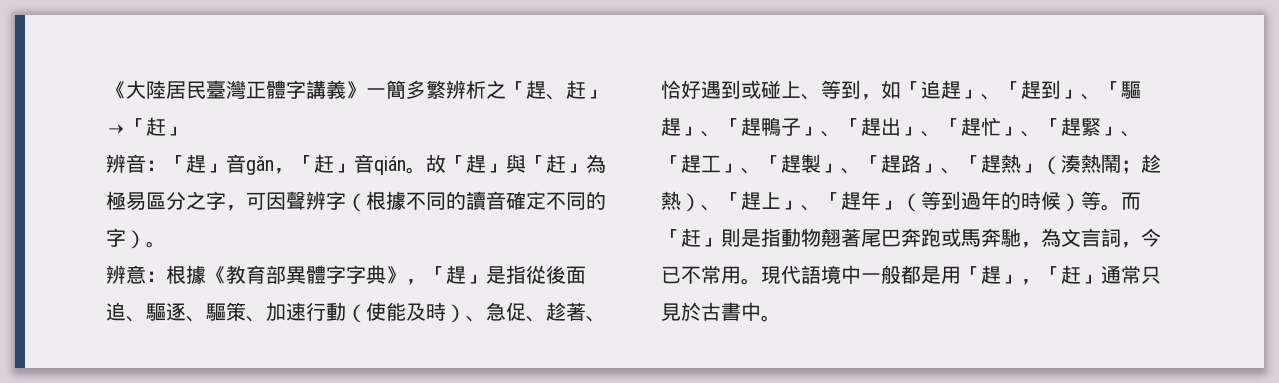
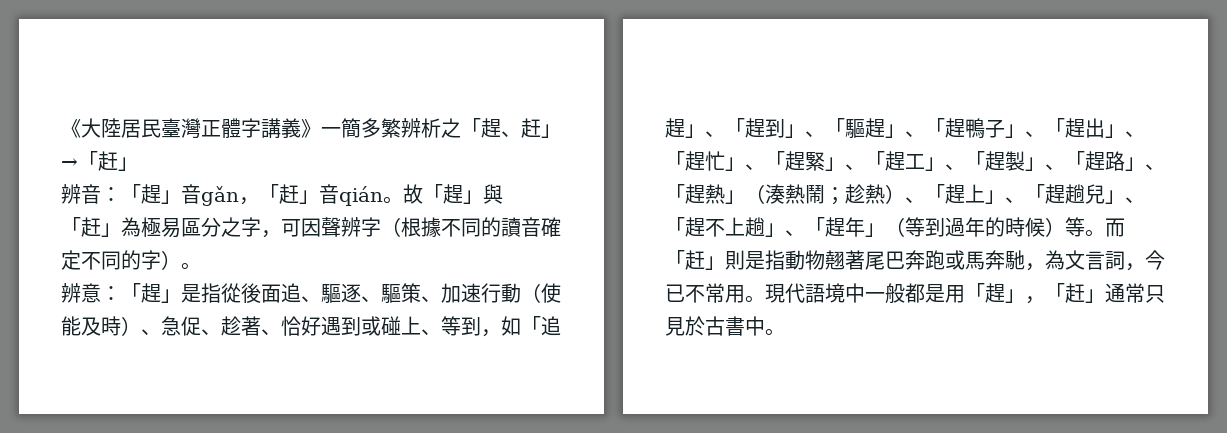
[166,265,426,285] 根據《教育部異體字字典》， -> (121, 293) none
(861, 200) none -> [1065,184,1145,204] [665,217,845,237] 趟兒」、「趕不上趟」、「趕

